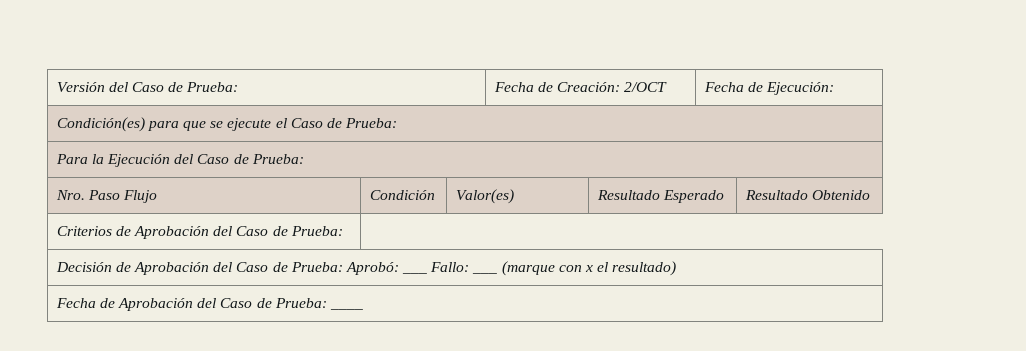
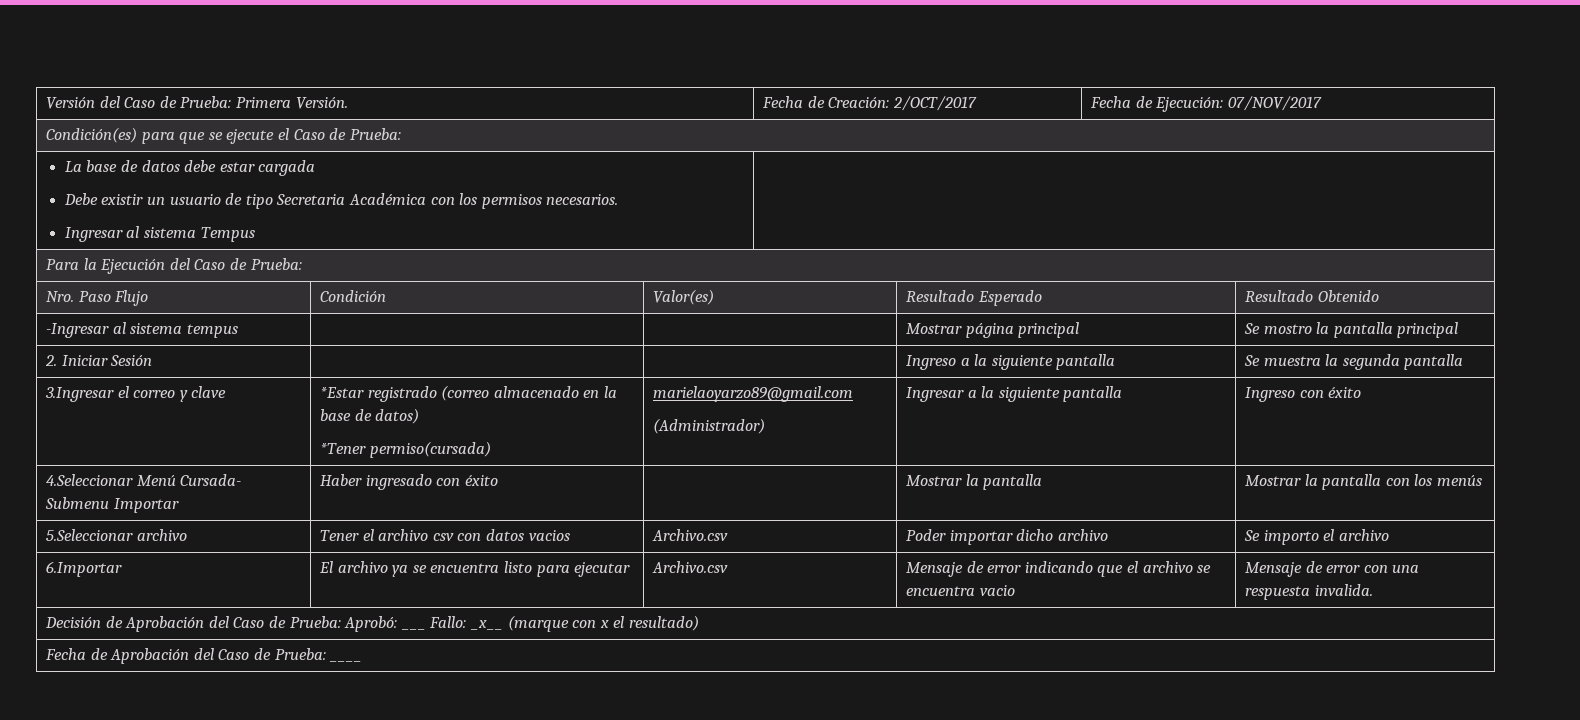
(239, 87) none -> [236,97,348,109] Primera Versión.
[624,82,668,92] 2/OCT -> [892,96,977,111] 2/OCT/2017
(834, 88) none -> [1227,96,1322,111] 07/NOV/2017
(398, 123) none -> [64,160,316,176] [63,193,619,209] [64,226,255,242] // La base de datos debe estar cargada // Debe existir un usuario de tipo Secretaria Académica con los permisos necesarios. // Ingresar al sistema Tempus |
[56,226,343,239] Criterios de Aprobación del Caso de Prueba: -> [46,322,238,338] [906,322,1080,338] [1244,322,1459,338] [45,355,153,366] [906,354,1116,370] [1244,354,1464,370] [45,386,227,402] [320,385,618,402] [320,408,420,424] [320,441,491,458] [653,386,854,402] [653,418,766,434] [906,386,1123,402] [1245,387,1362,402] [46,474,242,486] [45,497,179,513] [320,474,498,490] [906,474,1043,490] [1245,474,1483,490] [46,529,187,541] [320,529,570,541] [652,529,729,541] [906,529,1108,545] [1244,529,1389,545] [46,561,123,577] [319,561,631,577] [652,561,729,573] [906,561,1212,577] [906,585,1015,596] [1245,561,1420,577] [1245,584,1373,600] -Ingresar al sistema tempus | | | Mostrar página principal | Se mostro la pantalla principal // 2. Iniciar Sesión | | | Ingreso a la siguiente pantalla | Se muestra la segunda pantalla // 3.Ingresar el correo y clave | *Estar registrado (correo almacenado en la base de datos) // *Tener permiso(cursada) | marielaoyarzo89@gmail.com // (Administrador) | Ingresar a la siguiente pantalla | Ingreso con éxito // 4.Seleccionar Menú Cursada- Submenu Importar | Haber ingresado con éxito | | Mostrar la pantalla | Mostrar la pantalla con los menús // 5.Seleccionar archivo | Tener el archivo csv con datos vacios | Archivo.csv | Poder importar dicho archivo | Se importo el archivo // 6.Importar | El archivo ya se encuentra listo para ejecutar | Archivo.csv | Mensaje de error indicando que el archivo se encuentra vacio | Mensaje de error con una respuesta invalida.
[472,272,498,274] ___ -> [470,620,504,630] _x__

